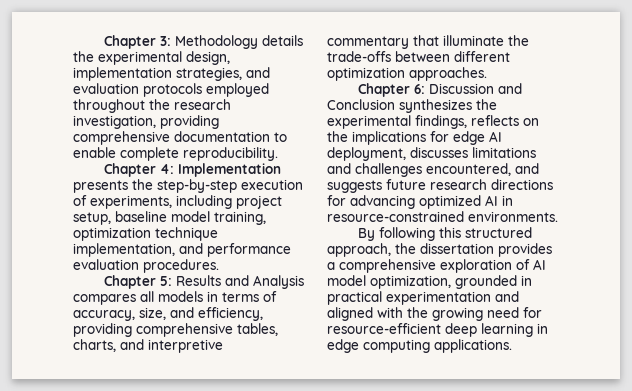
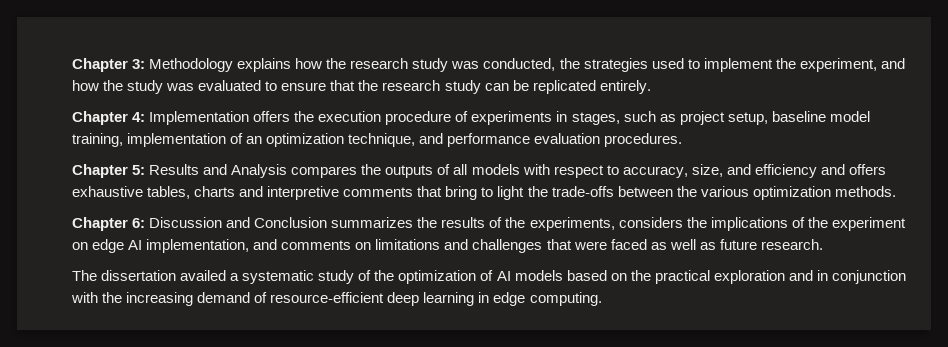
[262,35,304,46] [73,51,230,65] [73,67,270,81] [73,83,269,97] [73,99,231,113] [73,115,219,129] [73,131,287,145] [73,147,278,161] [104,163,282,177] [73,179,303,193] [73,195,232,209] details the experimental design, implementation strategies, and evaluation protocols employed throughout the research investigation, providing comprehensive documentation to enable complete reproducibility. // Chapter 4: Implementation presents the step-by-step execution of experiments, including -> [237,58,905,72] [72,80,651,94] [72,111,676,125] explains how the research study was conducted, the strategies used to implement the experiment, and how the study was evaluated to ensure that the research study can be replicated entirely. // Chapter 4: Implementation offers the execution procedure of experiments in stages, such as
[73,227,218,241] [73,243,175,257] optimization technique implementation, -> [127,133,416,147] implementation of an optimization technique,
[140,291,277,302] [73,307,263,321] [73,323,278,337] [73,339,223,353] [327,35,529,49] [327,51,510,62] [327,67,487,81] all models in terms of accuracy, size, and efficiency, providing comprehensive tables, charts, and interpretive commentary that illuminate the trade-offs between different optimization approaches. -> [361,164,886,178] [72,186,896,200] the outputs of all models with respect to accuracy, size, and efficiency and offers exhaustive tables, charts and interpretive comments that bring to light the trade-offs between the various optimization methods.
[399,99,497,113] [327,115,539,129] [327,131,502,145] [327,147,536,161] [327,163,539,177] [327,179,553,193] [327,195,513,209] [327,211,558,222] [358,227,533,241] [327,243,552,257] [327,259,546,273] [327,275,532,289] [327,291,519,305] [327,307,542,321] synthesizes the experimental findings, reflects on the implications for edge AI deployment, discusses limitations and challenges encountered, and suggests future research directions for advancing optimized AI in resource-constrained environments. // By following this structured approach, the dissertation provides a comprehensive exploration of AI model optimization, grounded in practical experimentation and aligned with the growing need for -> [331,217,906,231] [72,239,823,253] [72,270,906,284] [71,292,268,306] summarizes the results of the experiments, considers the implications of the experiment on edge AI implementation, and comments on limitations and challenges that were faced as well as future research. // The dissertation availed a systematic study of the optimization of AI models based on the practical exploration and in conjunction with the increasing demand of
[363,339,512,353] computing applications. -> [529,292,602,306] computing.

